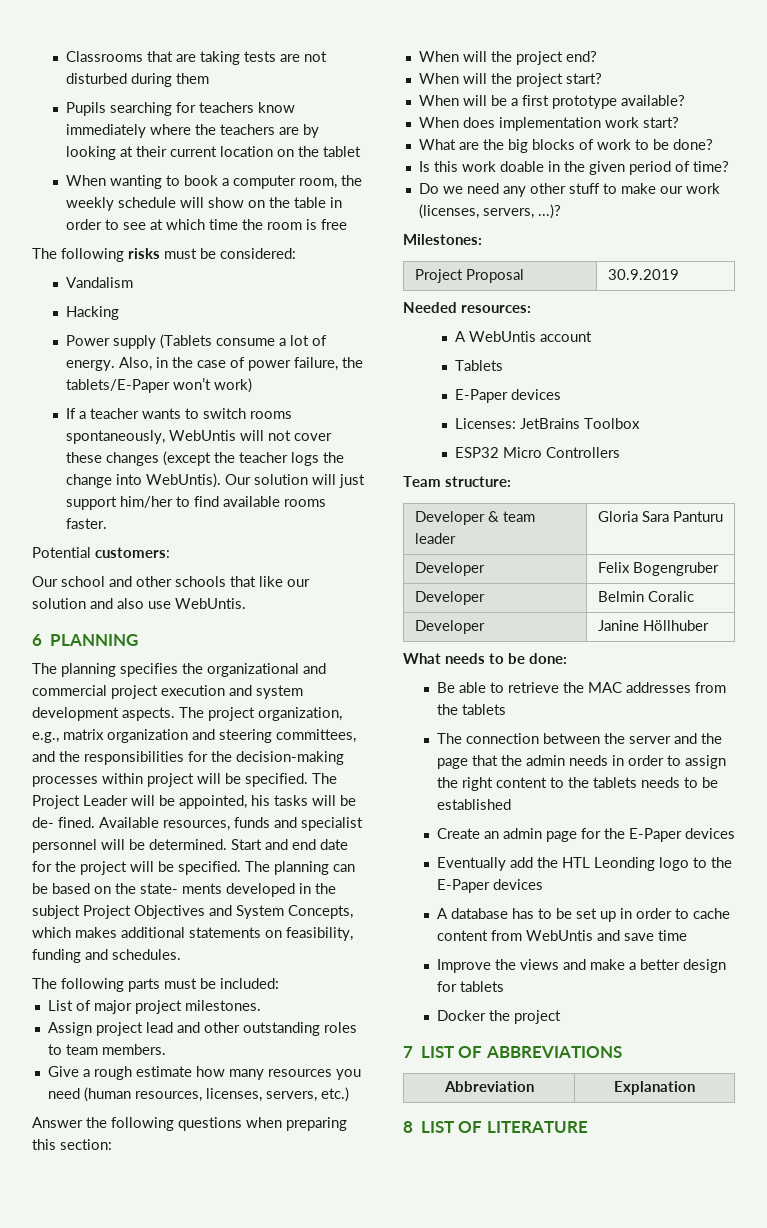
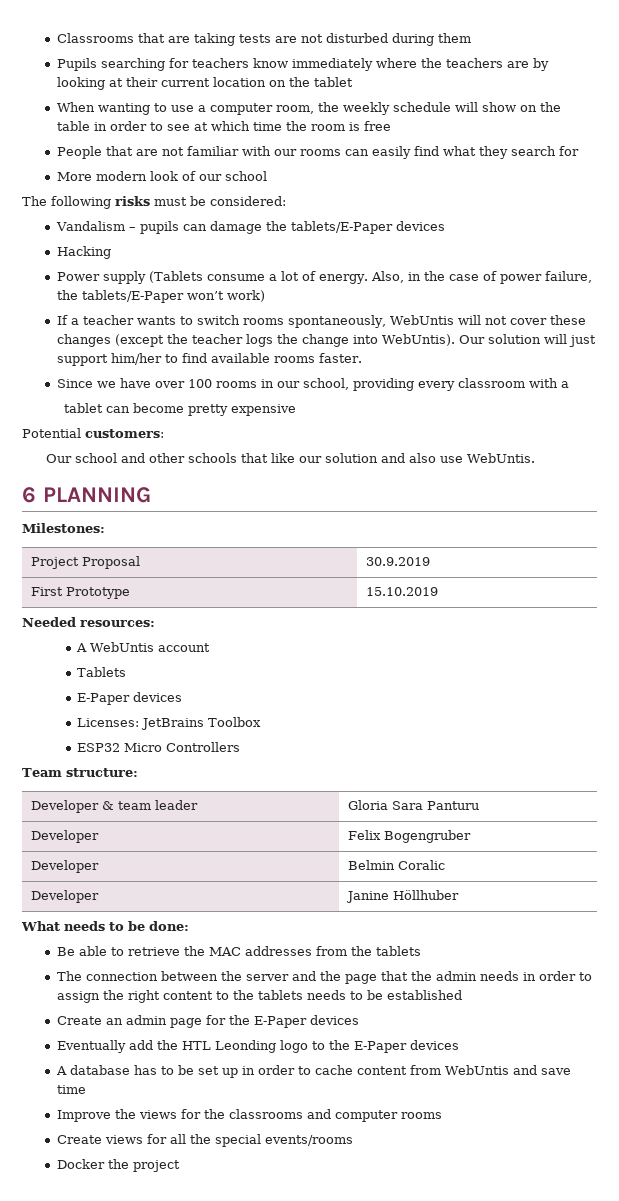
[183,175,218,186] book -> [170,105,194,112] use
(347, 224) none -> [56,146,579,159] [56,171,267,181] // People that are not familiar with our rooms can easily find what they search for // More modern look of our school
(133, 282) none -> [128,221,445,234] – pupils can damage the tablets/E-Paper devices
(107, 523) none -> [56,378,569,391] [63,403,296,416] // Since we have over 100 rooms in our school, providing every classroom with a // tablet can become pretty expensive
[32,663,326,677] [32,685,303,699] [32,707,342,721] [32,729,356,743] [32,751,344,765] [32,773,337,787] [32,795,356,809] [32,817,363,831] [32,839,348,853] [32,861,355,875] [32,883,336,897] [32,905,353,919] [32,927,353,941] [32,949,181,963] [32,978,279,992] [47,1000,261,1014] [47,1022,357,1036] [47,1044,166,1055] [47,1066,361,1080] [47,1087,349,1102] [32,1117,347,1131] [32,1139,112,1150] [418,51,597,65] [418,73,602,87] [418,95,685,109] [418,117,679,131] [418,139,713,153] [418,161,729,175] [418,183,720,197] [418,204,561,219] // The planning specifies the organizational and commercial project execution and system development aspects. The project organization, e.g., matrix organization and steering committees, and the responsibilities for the decision-making processes within project will be specified. The Project Leader will be appointed, his tasks will be de- fined. Available resources, funds and specialist personnel will be determined. Start and end date for the project will be specified. The planning can be based on the state- ments developed in the subject Project Objectives and System Concepts, which makes additional statements on feasibility, funding and schedules. // The following parts must be included: // List of major project milestones. // Assign project lead and other outstanding roles to team members. // Give a rough estimate how many resources you need (human resources, licenses, servers, etc.) // Answer the following questions when preparing this section: // When will the project end? // When will the project start? // When will be a first prototype available? // When does implementation work start? // What are the big blocks of work to be done? // Is this work doable in the given period of time? // Do we need any other stuff to make our work (licenses, servers, ...)? -> (151, 495) none
(679, 274) none -> [30,587,130,599] [365,587,438,596] // First Prototype | 15.10.2019
[562,959,726,973] [436,981,504,992] [436,1010,561,1024] [403,1046,623,1058] [443,1081,534,1092] [614,1081,695,1095] [403,1121,589,1133] and make a better design for tablets // Docker the project // 7 LIST OF ABBREVIATIONS // Abbreviation | Explanation // 8 LIST OF LITERATURE -> [180,1109,442,1122] [56,1134,353,1147] [56,1159,180,1172] for the classrooms and computer rooms // Create views for all the special events/rooms // Docker the project

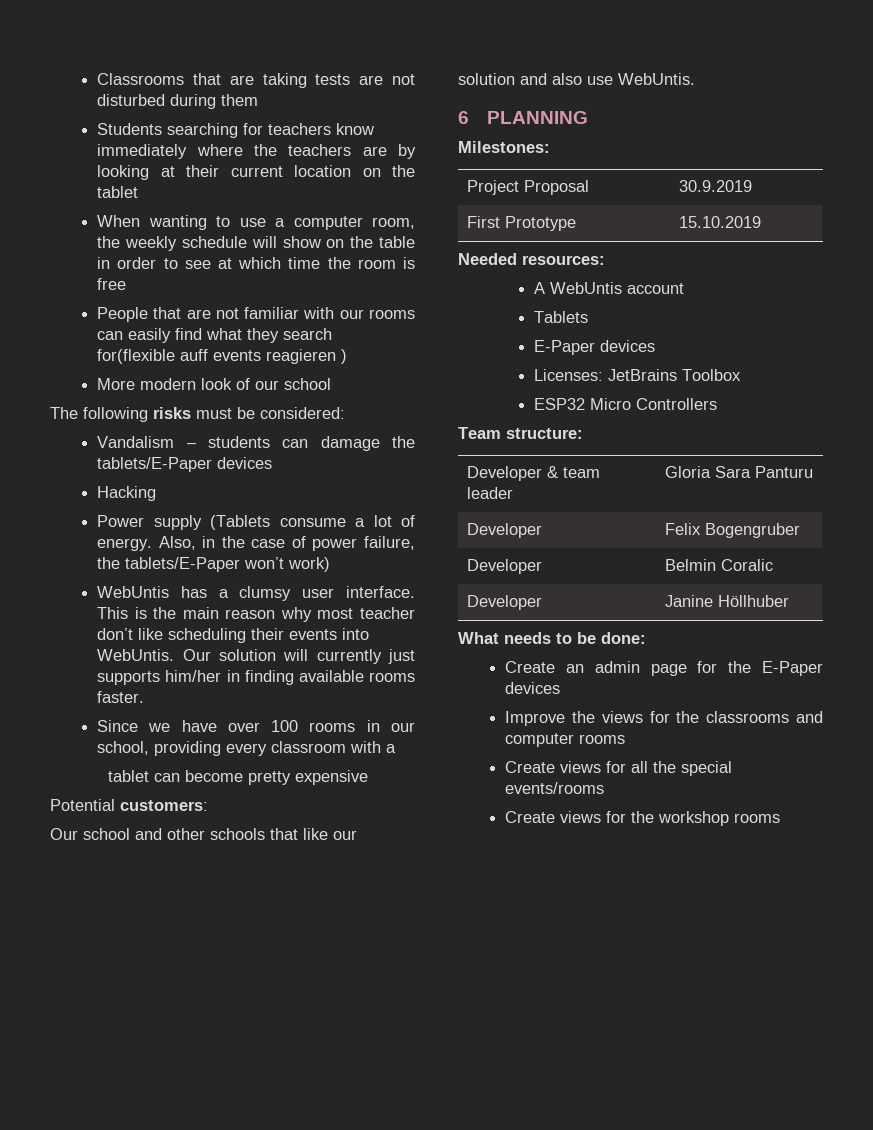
[56,58,97,71] Pupils -> [97,123,163,135] Students
[558,146,579,156] for -> [97,349,348,364] for(flexible auff events reagieren )
[139,221,179,234] pupils -> [207,436,270,448] students
[56,315,586,328] [56,334,596,347] [56,353,207,366] If a teacher wants to switch rooms spontaneously, WebUntis will not cover these changes (except the teacher logs the change into WebUntis). Our solution will just support him/her to find -> [97,586,415,601] [97,607,415,622] [97,628,370,643] [97,649,415,664] [97,670,294,685] WebUntis has a clumsy user interface. This is the main reason why most teacher don’t like scheduling their events into WebUntis. Our solution will currently just supports him/her in finding
[56,946,421,956] [56,971,592,984] [56,990,462,1003] // Be able to retrieve the MAC addresses from the tablets // The connection between the server and the page that the admin needs in order to assign the right content to the tablets needs to be established -> (646, 638) none
[56,1040,459,1053] [55,1065,571,1078] [56,1085,86,1094] // Eventually add the HTL Leonding logo to the E-Paper devices // A database has to be set up in order to cache content from WebUntis and save time -> (561, 688) none
[56,1159,180,1172] Docker the project -> [505,811,781,826] Create views for the workshop rooms

